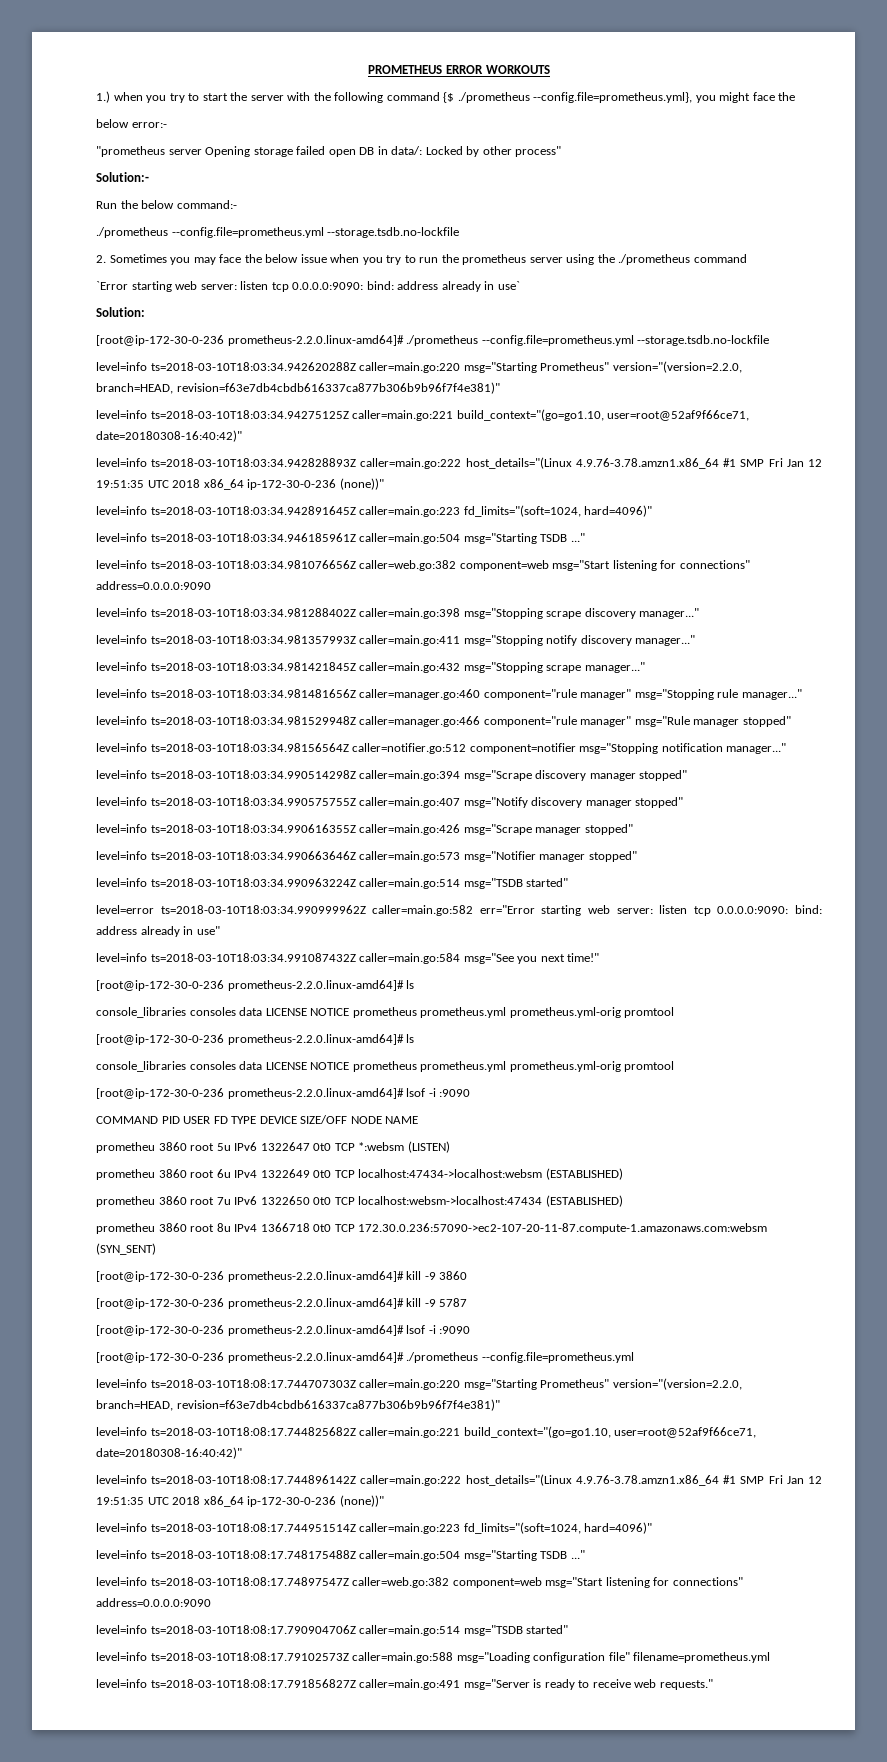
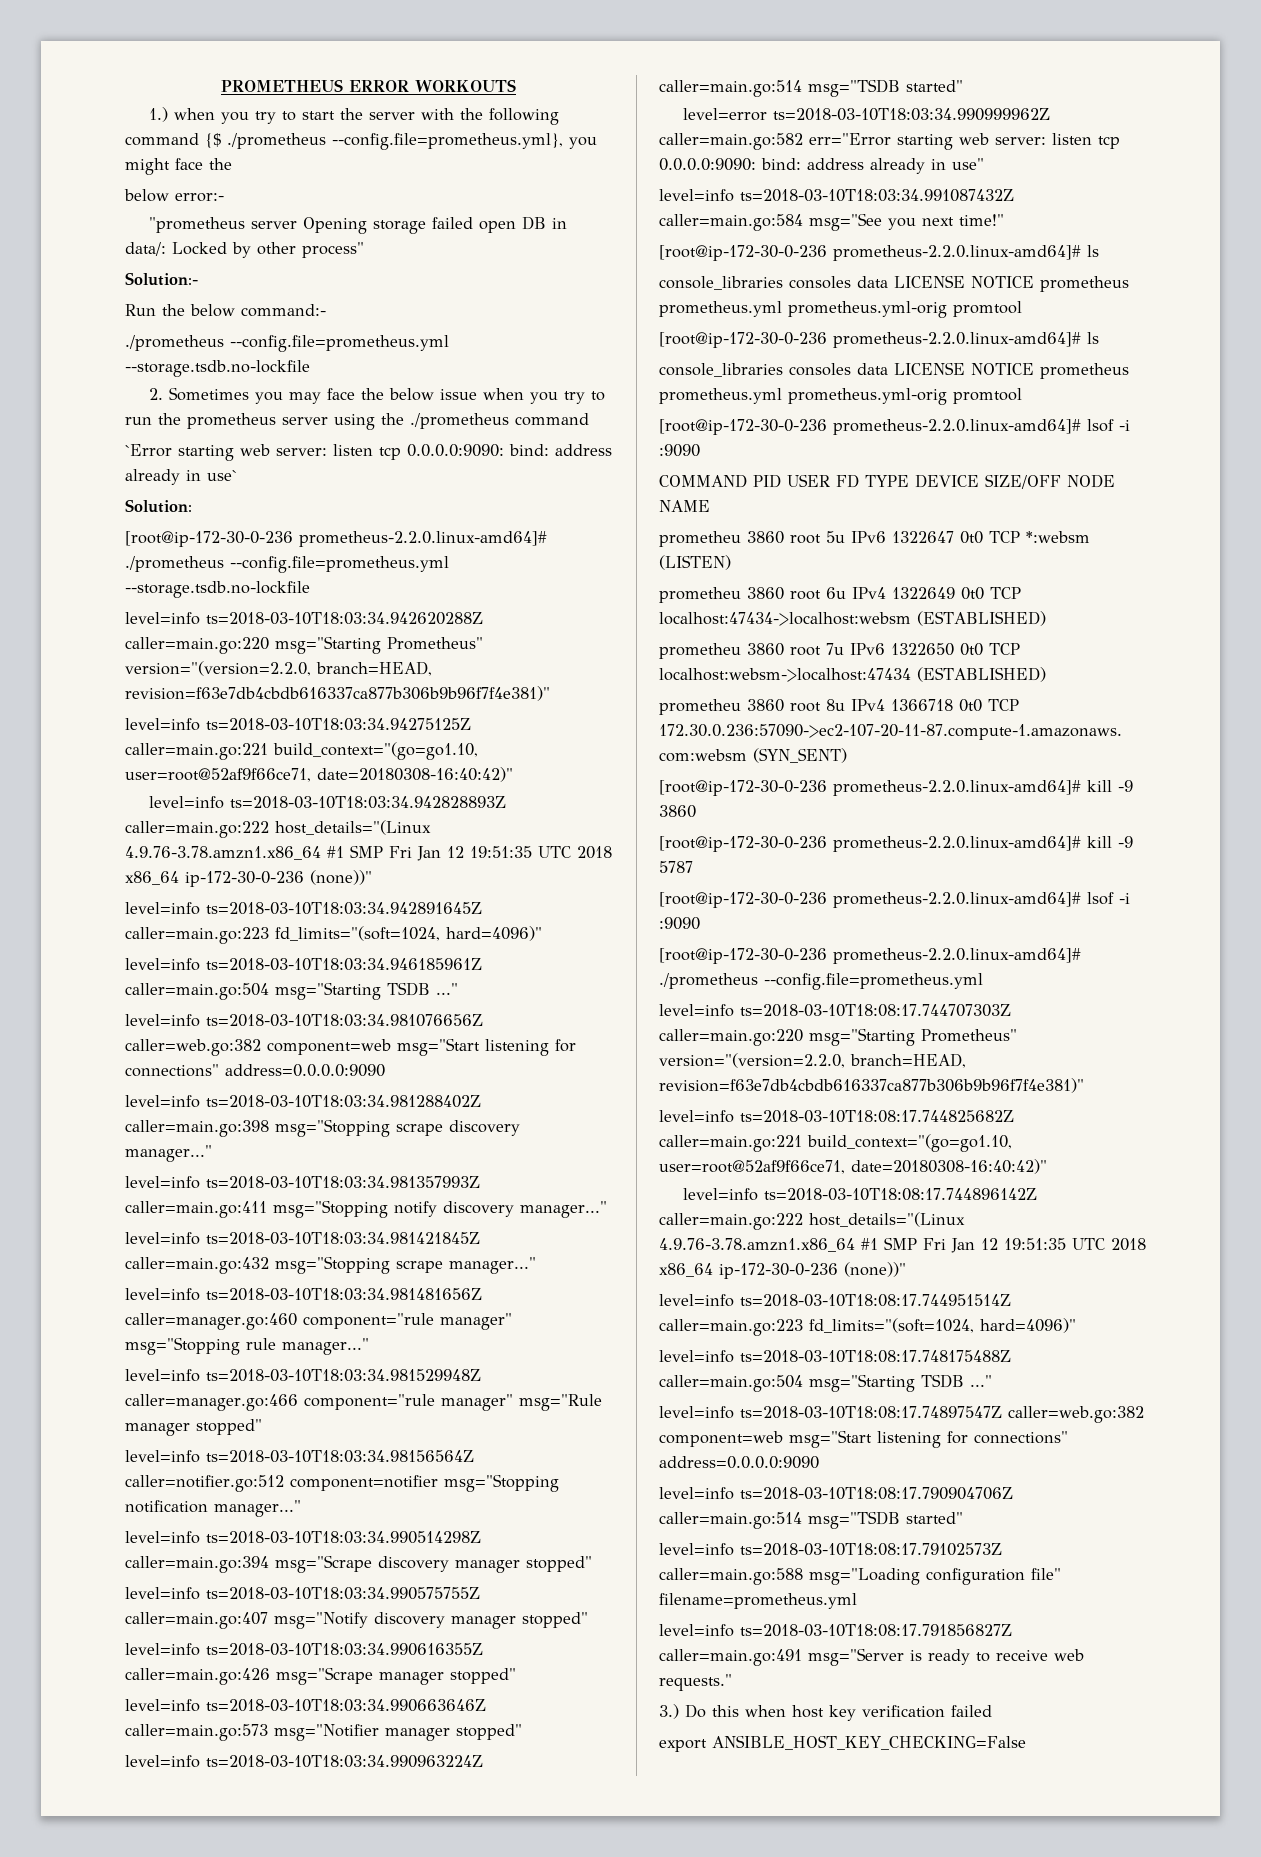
(713, 1684) none -> [659,1704,992,1721] [659,1735,1026,1752] // 3.) Do this when host key verification failed // export ANSIBLE_HOST_KEY_CHECKING=False

